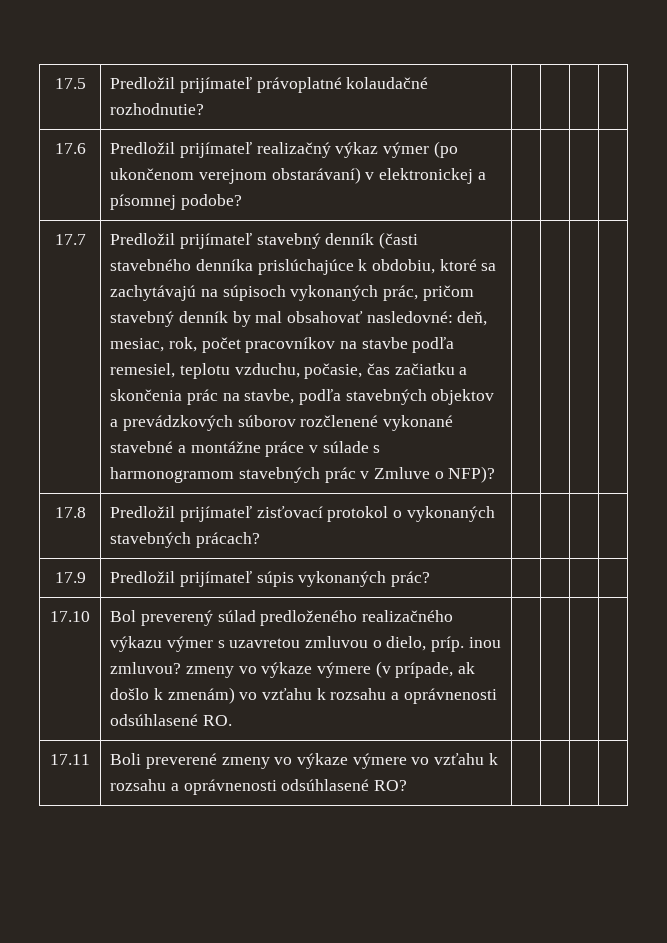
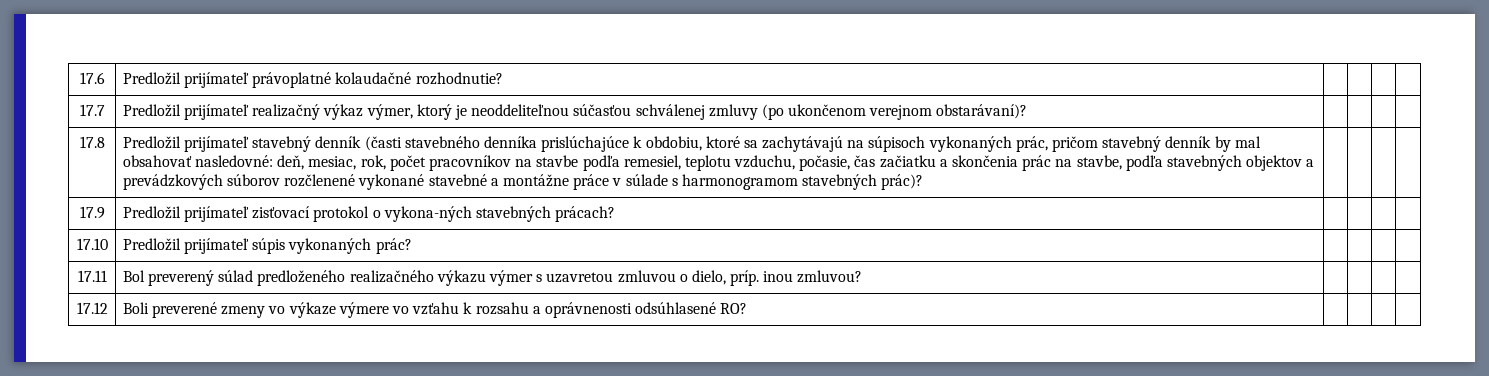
[54,78,86,89] 17.5 -> [79,72,105,84] 17.6
[54,143,86,154] 17.6 -> [79,104,105,116] 17.7
[382,141,458,158] [110,167,486,184] [110,194,242,210] [54,234,86,245] výmer (po ukončenom verejnom obstarávaní) v elektronickej a písomnej podobe? | | | | // 17.7 -> [366,104,1028,120] [79,136,105,148] výmer, ktorý je neoddeliteľnou súčasťou schválenej zmluvy (po ukončenom verejnom obstarávaní)? | | | | // 17.8
[324,466,496,483] [54,507,86,518] prác v Zmluve o NFP)? | | | | // 17.8 -> [881,174,924,190] [79,206,105,219] prác)? | | | | // 17.9
[406,506,495,522] vykonaných -> [383,206,472,222] vykona-ných
[54,572,86,583] 17.9 -> [76,238,108,250] 17.10
[50,611,90,622] 17.10 -> [77,270,107,282] 17.11
[185,661,476,678] [110,687,497,704] [110,714,232,726] [50,754,90,765] zmeny vo výkaze výmere (v prípade, ak došlo k zmenám) vo vzťahu k rozsahu a oprávnenosti odsúhlasené RO. | | | | // 17.11 -> [76,302,108,314] | | | | // 17.12

